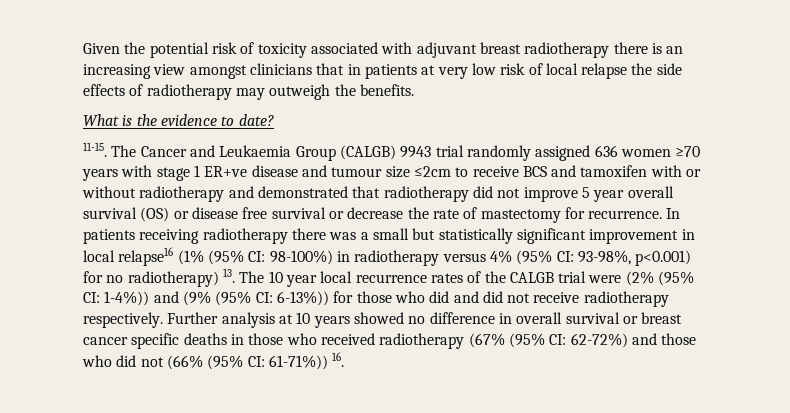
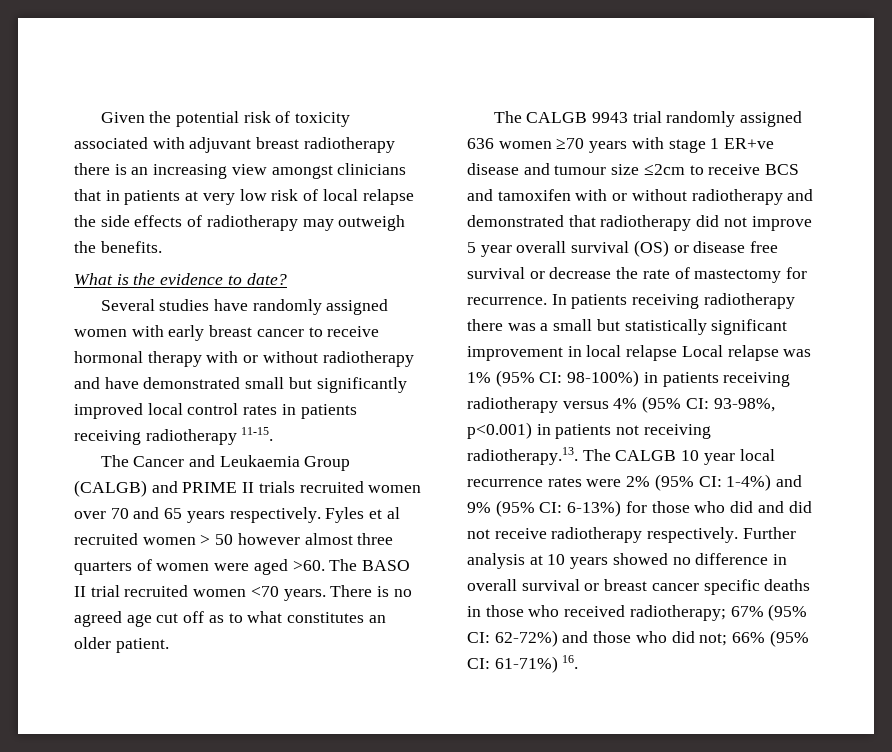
(274, 120) none -> [100,299,389,315] [74,325,380,341] [74,351,414,367] [74,377,407,393] [74,403,357,419] [74,429,237,445] Several studies have randomly assigned women with early breast cancer to receive hormonal therapy with or without radiotherapy and have demonstrated small but significantly improved local control rates in patients receiving radiotherapy
(107, 149) none -> (274, 434) //
(396, 152) none -> [151,481,422,493] [74,507,400,523] [74,533,394,545] [74,559,411,575] [74,585,412,601] [74,611,386,627] [74,637,169,653] [493,111,588,123] and PRIME II trials recruited women over 70 and 65 years respectively. Fyles et al recruited women > 50 however almost three quarters of women were aged >60. The BASO II trial recruited women <70 years. There is no agreed age cut off as to what constitutes an older patient. // The CALGB
[118,247,204,266] relapse16 (1% -> [626,345,812,361] [467,372,491,383] relapse Local relapse was 1%
(350, 256) none -> [662,372,791,387] patients receiving
[83,268,265,287] for no radiotherapy) 13. The -> [536,424,711,439] [467,447,677,465] in patients not receiving radiotherapy.13. The CALGB
[467,271,695,286] [83,291,329,306] of the CALGB trial were (2% (95% CI: 1-4%)) and (9% (95% CI: 6-13%)) -> [586,474,803,491] [467,500,622,517] were 2% (95% CI: 1-4%) and 9% (95% CI: 6-13%)
[379,333,505,349] radiotherapy (67% -> [629,605,764,621] radiotherapy; 67%
[140,355,328,370] not (66% (95% CI: 61-71%)) -> [699,630,809,647] [467,656,558,673] not; 66% (95% CI: 61-71%)

